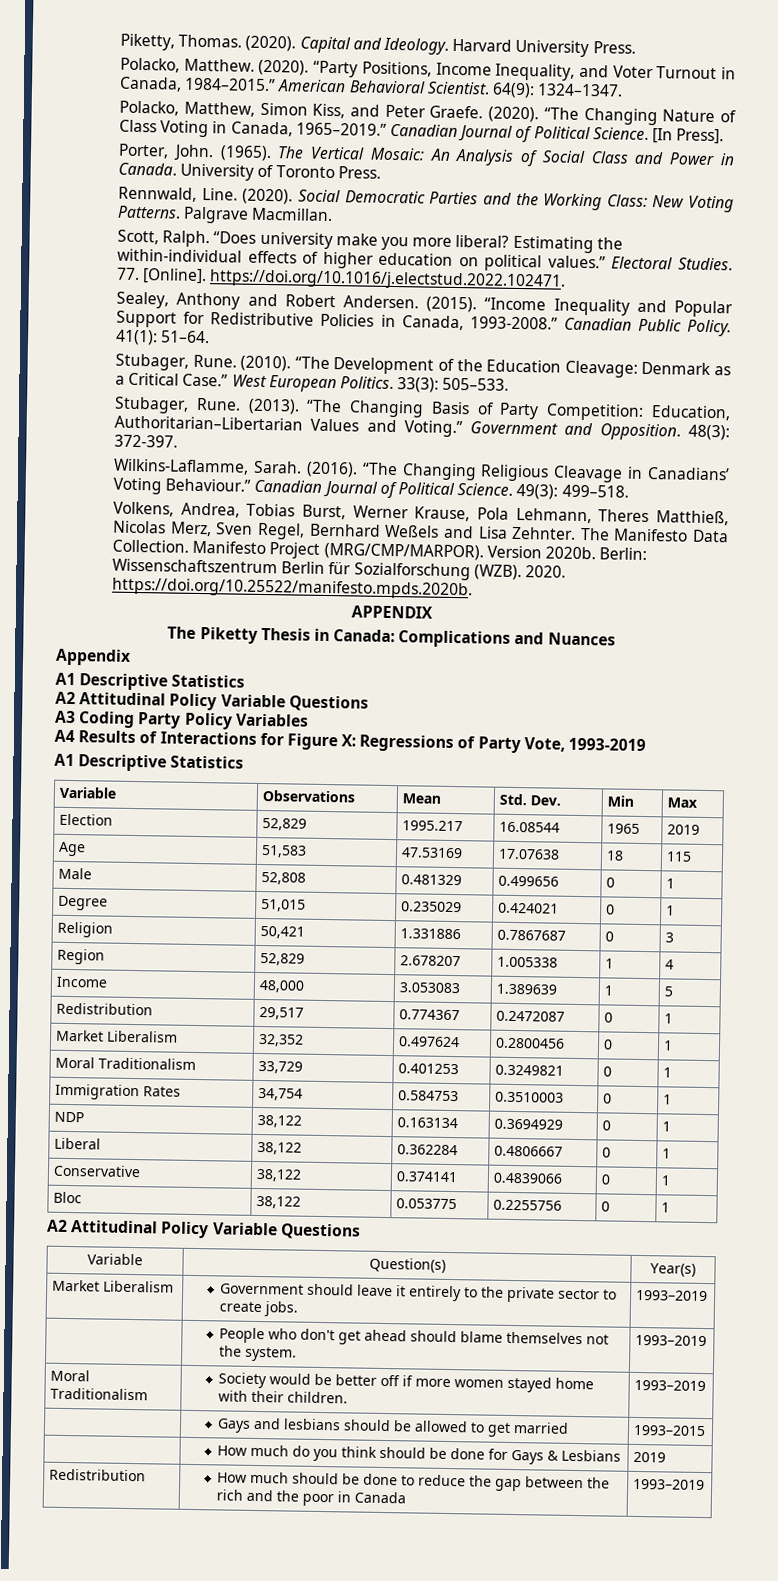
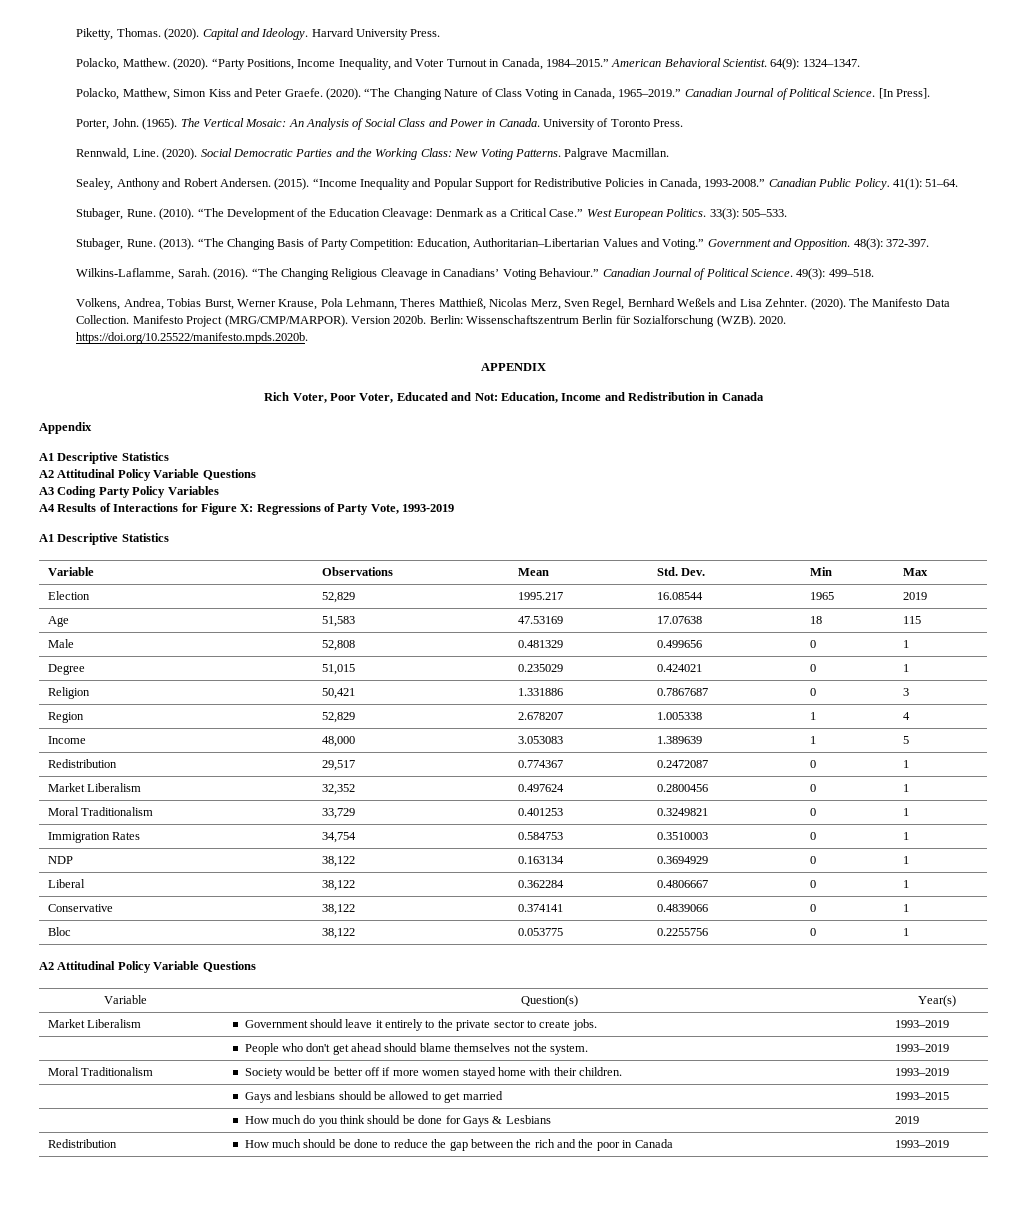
[312,103,346,119] Kiss, -> [208,89,231,97] Kiss
[117,229,623,254] [117,248,734,272] [116,267,567,291] // Scott, Ralph. “Does university make you more liberal? Estimating the within-individual effects of higher education on political values.” Electoral Studies. 77. [Online]. https://doi.org/10.1016/j.electstud.2022.102471. -> (669, 152) none
(577, 533) none -> [810,298,846,310] (2020).
[167,626,616,648] The Piketty Thesis in Canada: Complications and Nuances -> [264,392,764,403] Rich Voter, Poor Voter, Educated and Not: Education, Income and Redistribution in Canada

